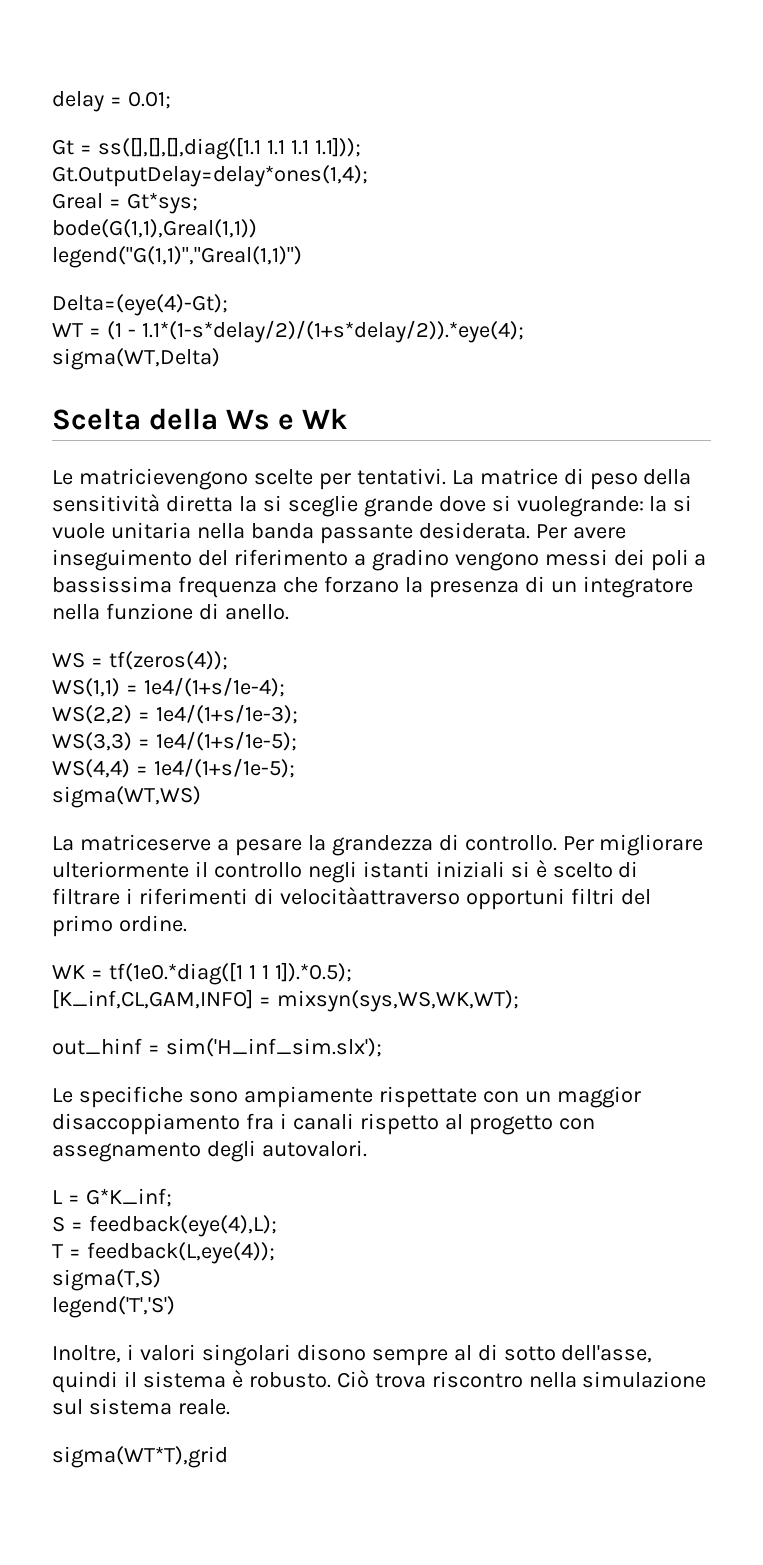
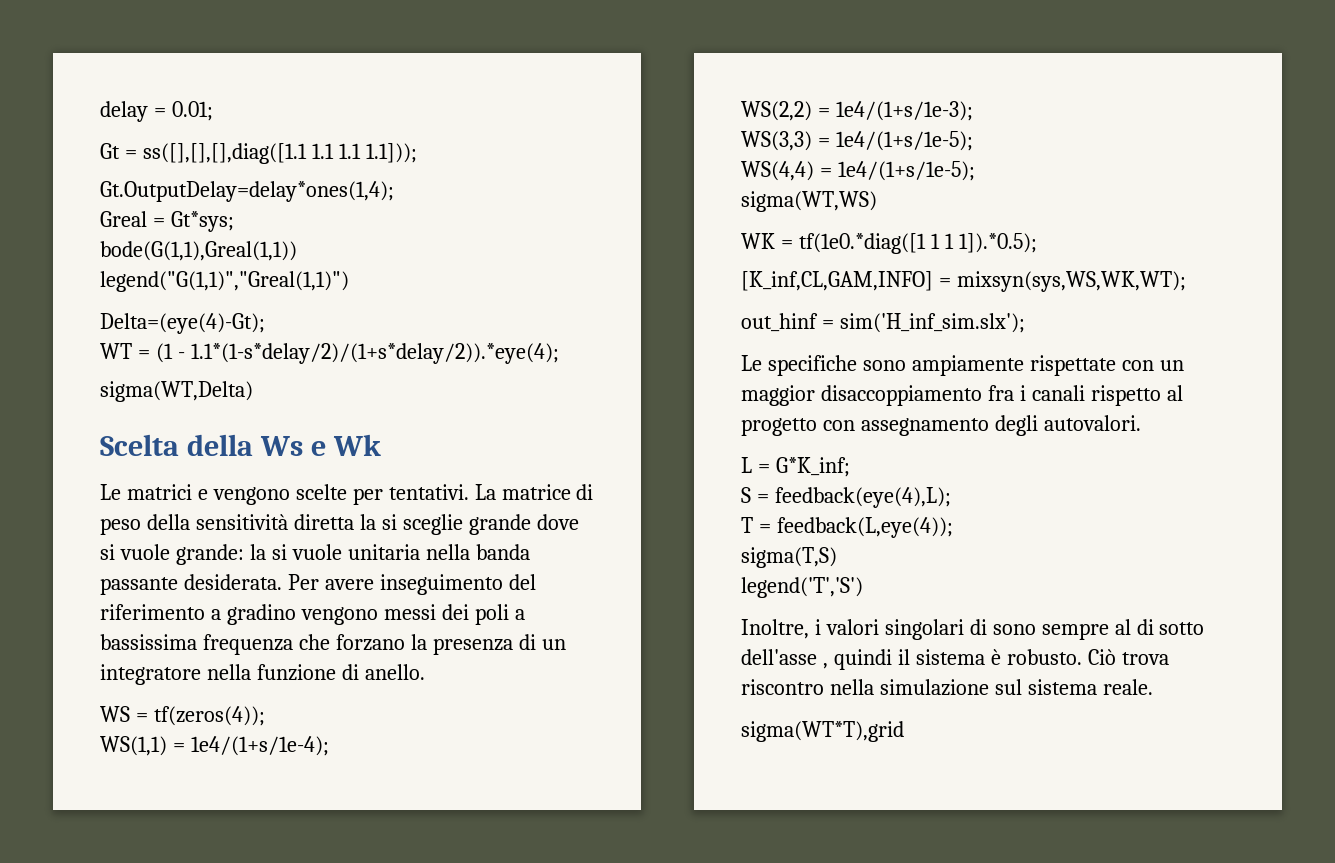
[78,468,248,490] matricievengono -> [126,484,290,505] matrici e vengono
[516,496,644,517] vuolegrande: -> [119,544,244,565] vuole grande:
[52,834,704,856] [52,860,639,883] [52,887,651,910] [52,915,187,937] // La matriceserve a pesare la grandezza di controllo. Per migliorare ulteriormente il controllo negli istanti iniziali si è scelto di filtrare i riferimenti di velocitàattraverso opportuni filtri del primo ordine. -> (877, 201) none
[296,1344,366,1361] disono -> [969,619,1036,635] di sono
[561,1345,653,1363] dell'asse, -> [741,649,828,669] dell'asse ,

